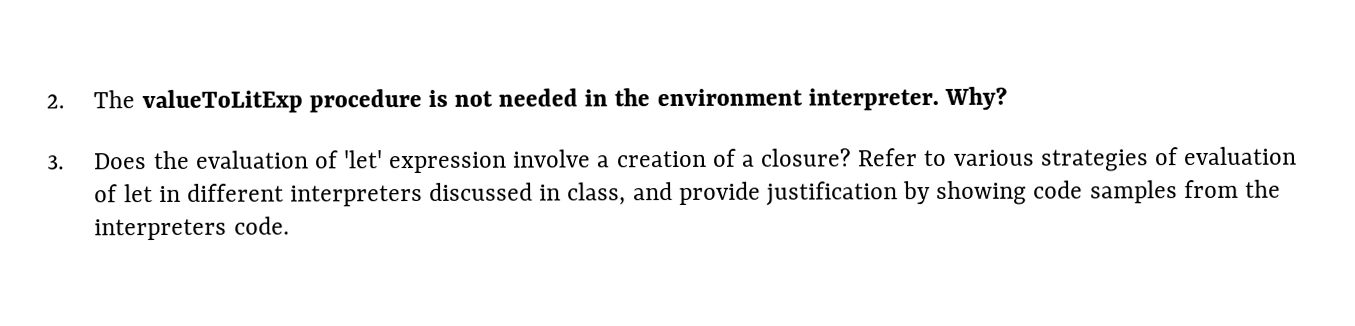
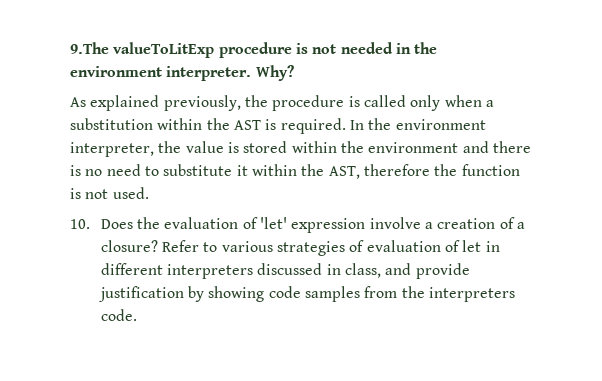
[46,90,136,109] 2. The -> [70,42,109,54] 9.The
[46,155,65,170] 3. -> [70,95,494,111] [70,118,486,134] [70,141,531,157] [70,164,520,179] [70,187,149,199] [70,219,90,229] As explained previously, the procedure is called only when a substitution within the AST is required. In the environment interpreter, the value is stored within the environment and there is no need to substitute it within the AST, therefore the function is not used. // 10.

